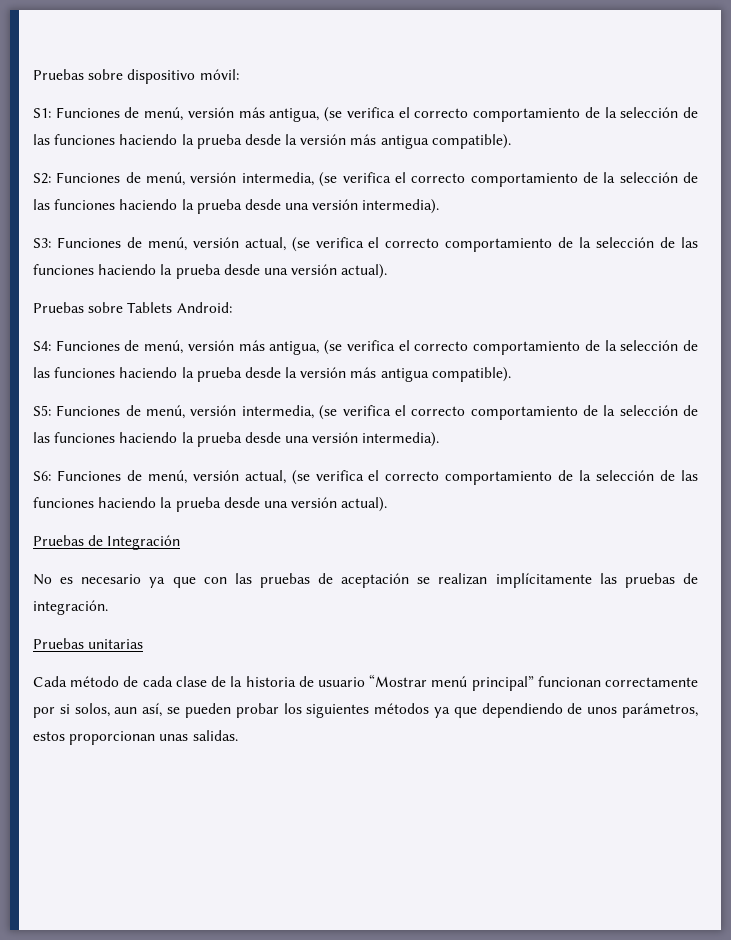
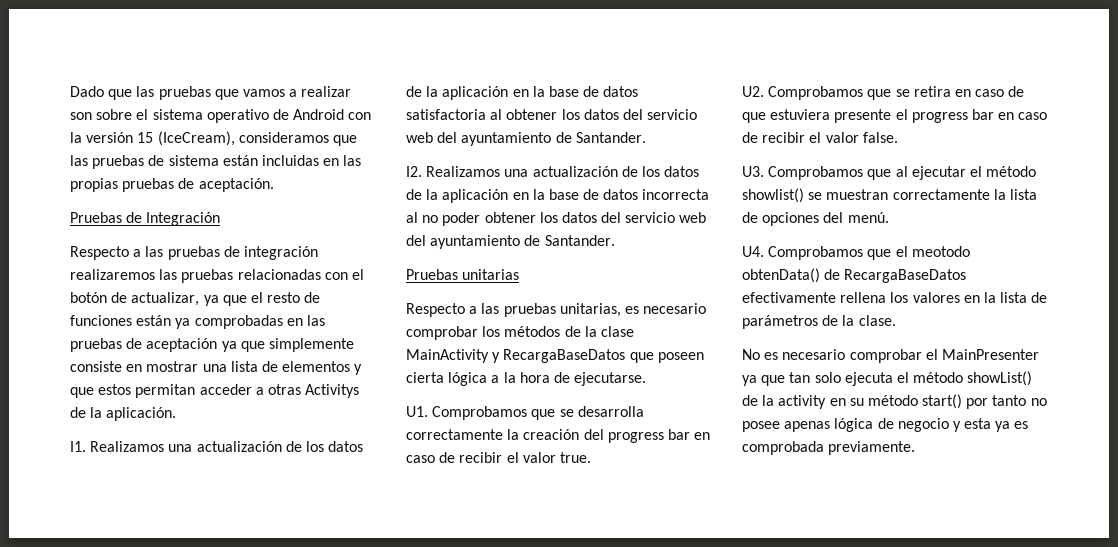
[33,69,239,84] [33,107,699,122] [33,134,511,149] [33,172,698,187] [33,199,440,214] [33,237,698,252] [33,264,388,279] [33,302,232,313] [33,340,699,355] [33,367,511,382] [33,405,698,420] [33,432,440,447] [33,470,698,485] [33,497,388,512] [33,535,181,550] [33,573,698,588] [33,600,108,615] [33,638,144,649] [33,674,698,691] [33,703,698,718] [33,730,238,745] Pruebas sobre dispositivo móvil: // S1: Funciones de menú, versión más antigua, (se verifica el correcto comportamiento de la selección de las funciones haciendo la prueba desde la versión más antigua compatible). // S2: Funciones de menú, versión intermedia, (se verifica el correcto comportamiento de la selección de las funciones haciendo la prueba desde una versión intermedia). // S3: Funciones de menú, versión actual, (se verifica el correcto comportamiento de la selección de las funciones haciendo la prueba desde una versión actual). // Pruebas sobre Tablets Android: // S4: Funciones de menú, versión más antigua, (se verifica el correcto comportamiento de la selección de las funciones haciendo la prueba desde la versión más antigua compatible). // S5: Funciones de menú, versión intermedia, (se verifica el correcto comportamiento de la selección de las funciones haciendo la prueba desde una versión intermedia). // S6: Funciones de menú, versión actual, (se verifica el correcto comportamiento de la selección de las funciones haciendo la prueba desde una versión actual). // Pruebas de Integración // No es necesario ya que con las pruebas de aceptación se realizan implícitamente las pruebas de integración. // Pruebas unitarias // Cada método de cada clase de la historia de usuario “Mostrar menú principal” funcionan correctamente por si solos, aun así, se pueden probar los siguientes métodos ya que dependiendo de unos parámetros, estos proporcionan unas salidas. -> [70,86,352,100] [70,109,372,123] [70,131,357,146] [70,155,362,169] [70,178,274,192] [70,212,221,226] [70,246,318,260] [70,269,364,283] [70,292,321,306] [70,315,325,329] [70,338,354,352] [70,361,363,375] [70,384,360,398] [70,407,177,421] [70,441,364,452] [406,86,639,100] [406,109,698,120] [406,132,646,146] [406,166,700,177] [406,189,710,203] [406,212,707,226] [406,235,615,249] [406,269,520,280] [406,303,707,317] [406,326,634,340] [406,349,704,363] [406,372,647,386] [406,406,644,420] [406,429,711,443] [406,452,591,463] [742,86,1025,100] [742,109,1048,123] [742,132,898,143] [742,166,1037,180] [742,188,1037,203] [742,212,889,226] [742,246,970,260] [742,268,967,283] [742,292,1048,303] [742,315,896,329] [742,349,1039,363] [742,371,1033,386] [742,394,1047,409] [742,418,1029,432] [742,441,916,455] Dado que las pruebas que vamos a realizar son sobre el sistema operativo de Android con la versión 15 (IceCream), consideramos que las pruebas de sistema están incluidas en las propias pruebas de aceptación. // Pruebas de Integración // Respecto a las pruebas de integración realizaremos las pruebas relacionadas con el botón de actualizar, ya que el resto de funciones están ya comprobadas en las pruebas de aceptación ya que simplemente consiste en mostrar una lista de elementos y que estos permitan acceder a otras Activitys de la aplicación. // I1. Realizamos una actualización de los datos de la aplicación en la base de datos satisfactoria al obtener los datos del servicio web del ayuntamiento de Santander. // I2. Realizamos una actualización de los datos de la aplicación en la base de datos incorrecta al no poder obtener los datos del servicio web del ayuntamiento de Santander. // Pruebas unitarias // Respecto a las pruebas unitarias, es necesario comprobar los métodos de la clase MainActivity y RecargaBaseDatos que poseen cierta lógica a la hora de ejecutarse. // U1. Comprobamos que se desarrolla correctamente la creación del progress bar en caso de recibir el valor true. // U2. Comprobamos que se retira en caso de que estuviera presente el progress bar en caso de recibir el valor false. // U3. Comprobamos que al ejecutar el método showlist() se muestran correctamente la lista de opciones del menú. // U4. Comprobamos que el meotodo obtenData() de RecargaBaseDatos efectivamente rellena los valores en la lista de parámetros de la clase. // No es necesario comprobar el MainPresenter ya que tan solo ejecuta el método showList() de la activity en su método start() por tanto no posee apenas lógica de negocio y esta ya es comprobada previamente.

